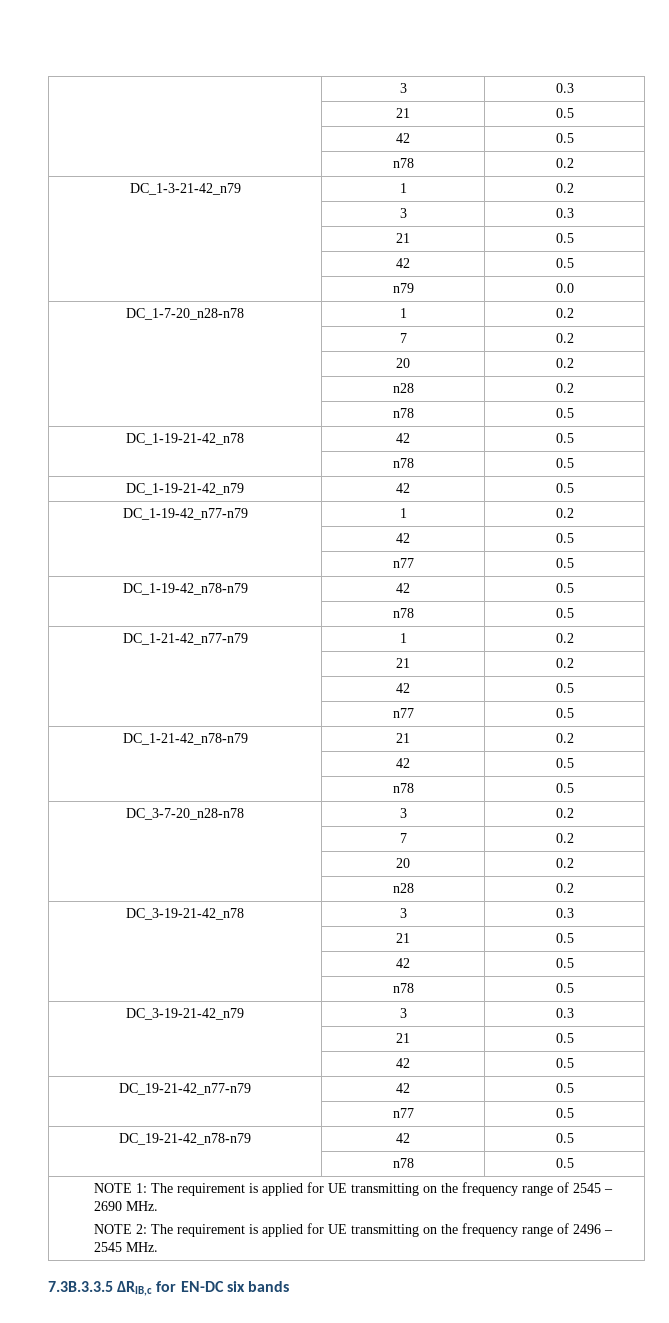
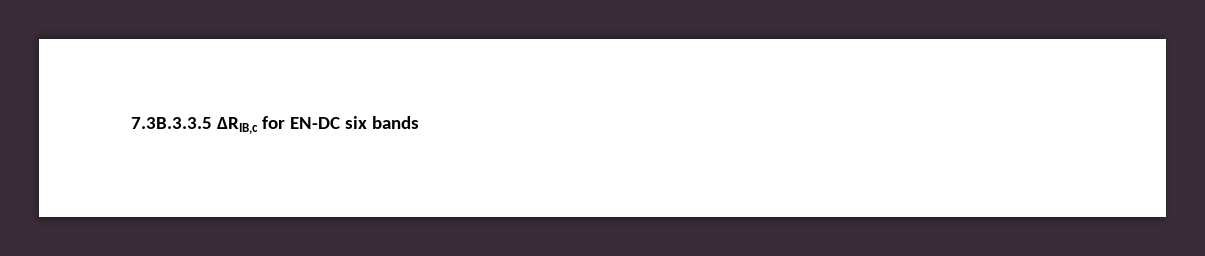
[399,83,407,93] [555,83,574,93] [396,108,410,118] [555,108,574,118] [396,133,410,143] [555,133,574,143] [392,158,414,168] [555,158,574,168] [129,183,241,195] [399,183,407,193] [555,183,574,193] [399,208,407,218] [555,208,574,218] [396,233,410,243] [555,233,574,243] [396,258,410,268] [555,258,574,268] [392,283,414,293] [555,283,574,293] [126,308,244,320] [399,308,407,318] [555,308,574,318] [399,333,407,343] [555,333,574,343] [396,358,410,368] [555,358,574,368] [392,383,414,393] [555,383,574,393] [392,408,414,418] [555,408,574,418] [126,433,244,445] [396,433,410,443] [555,433,574,443] [392,458,414,468] [555,458,574,468] [126,483,244,495] [396,483,410,493] [555,483,574,493] [122,508,248,520] [399,508,407,518] [555,508,574,518] [396,533,410,543] [555,533,574,543] [392,558,414,568] [555,558,574,568] [122,583,248,595] [396,583,410,593] [555,583,574,593] [392,608,414,618] [555,608,574,618] [122,633,248,645] [399,633,407,643] [555,633,574,643] [396,658,410,668] [555,658,574,668] [396,683,410,693] [555,683,574,693] [392,708,414,718] [555,708,574,718] [122,733,248,745] [396,733,410,743] [555,733,574,743] [396,758,410,768] [555,758,574,768] [392,783,414,793] [555,783,574,793] [126,808,244,820] [399,808,407,818] [555,808,574,818] [399,833,407,843] [555,833,574,843] [396,858,410,868] [555,858,574,868] [392,883,414,893] [555,883,574,893] [126,908,244,920] [399,908,407,918] [555,908,574,918] [396,933,410,943] [555,933,574,943] [396,958,410,968] [555,958,574,968] [392,983,414,993] [555,983,574,993] [126,1008,244,1020] [399,1008,407,1018] [555,1008,574,1018] [396,1033,410,1043] [555,1033,574,1043] [396,1058,410,1068] [555,1058,574,1068] [119,1083,251,1095] [396,1083,410,1093] [555,1083,574,1093] [392,1108,414,1118] [555,1108,574,1118] [119,1133,251,1145] [396,1133,410,1143] [555,1133,574,1143] [392,1158,414,1168] [555,1158,574,1168] [94,1182,614,1196] [94,1201,159,1211] [94,1223,614,1237] [94,1242,159,1252] | 3 | 0.3 // | 21 | 0.5 // | 42 | 0.5 // | n78 | 0.2 // DC_1-3-21-42_n79 | 1 | 0.2 // | 3 | 0.3 // | 21 | 0.5 // | 42 | 0.5 // | n79 | 0.0 // DC_1-7-20_n28-n78 | 1 | 0.2 // | 7 | 0.2 // | 20 | 0.2 // | n28 | 0.2 // | n78 | 0.5 // DC_1-19-21-42_n78 | 42 | 0.5 // | n78 | 0.5 // DC_1-19-21-42_n79 | 42 | 0.5 // DC_1-19-42_n77-n79 | 1 | 0.2 // | 42 | 0.5 // | n77 | 0.5 // DC_1-19-42_n78-n79 | 42 | 0.5 // | n78 | 0.5 // DC_1-21-42_n77-n79 | 1 | 0.2 // | 21 | 0.2 // | 42 | 0.5 // | n77 | 0.5 // DC_1-21-42_n78-n79 | 21 | 0.2 // | 42 | 0.5 // | n78 | 0.5 // DC_3-7-20_n28-n78 | 3 | 0.2 // | 7 | 0.2 // | 20 | 0.2 // | n28 | 0.2 // DC_3-19-21-42_n78 | 3 | 0.3 // | 21 | 0.5 // | 42 | 0.5 // | n78 | 0.5 // DC_3-19-21-42_n79 | 3 | 0.3 // | 21 | 0.5 // | 42 | 0.5 // DC_19-21-42_n77-n79 | 42 | 0.5 // | n77 | 0.5 // DC_19-21-42_n78-n79 | 42 | 0.5 // | n78 | 0.5 // NOTE 1: The requirement is applied for UE transmitting on the frequency range of 2545 – 2690 MHz. // NOTE 2: The requirement is applied for UE transmitting on the frequency range of 2496 – 2545 MHz. // -> (131, 123) none

